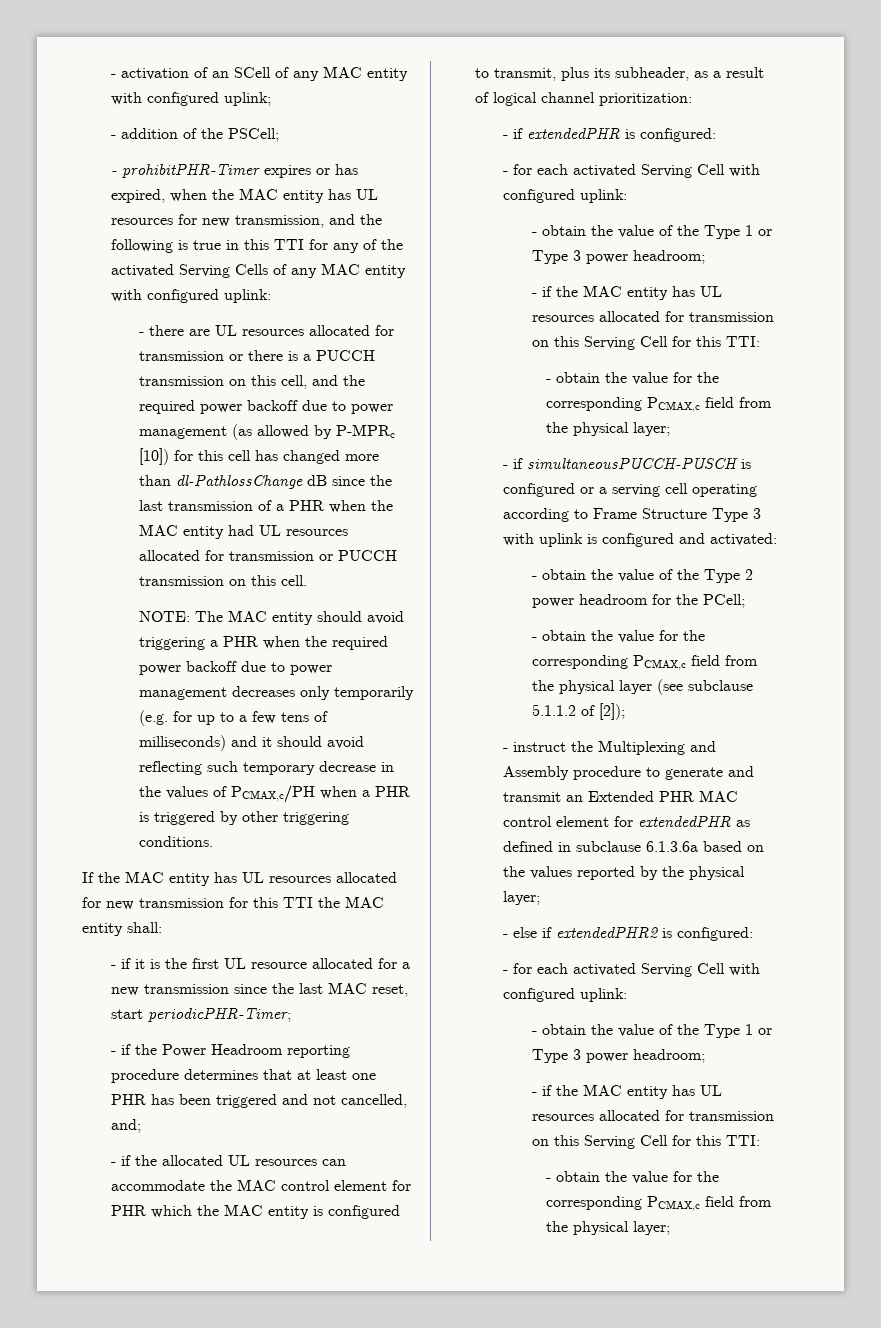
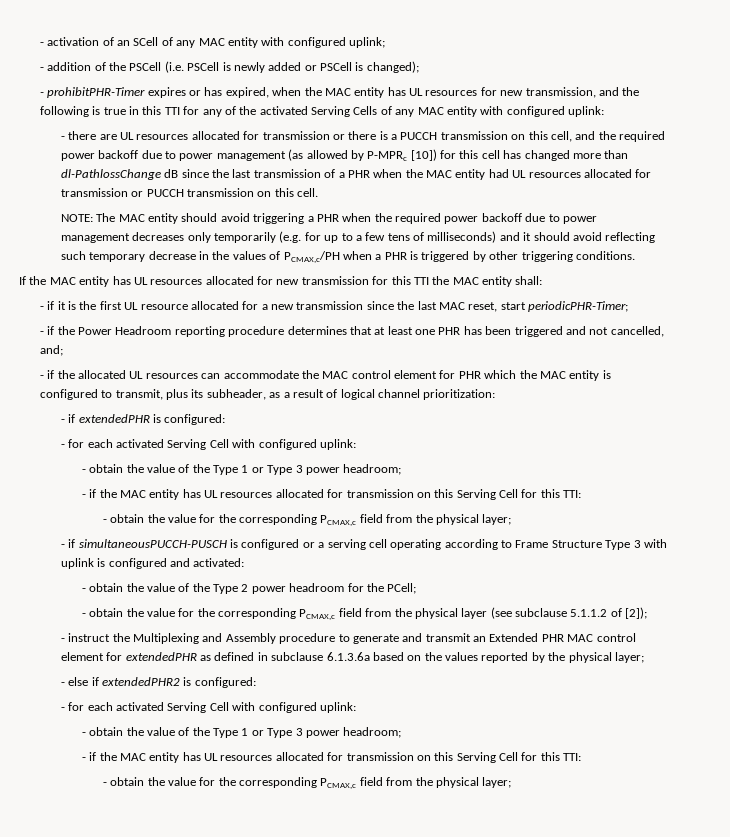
[227,128,279,142] PSCell; -> [129,61,419,73] PSCell (i.e. PSCell is newly added or PSCell is changed);

